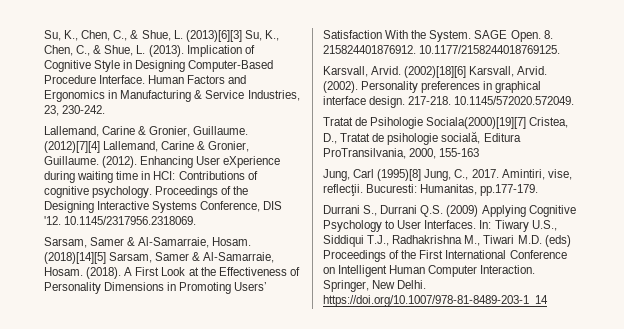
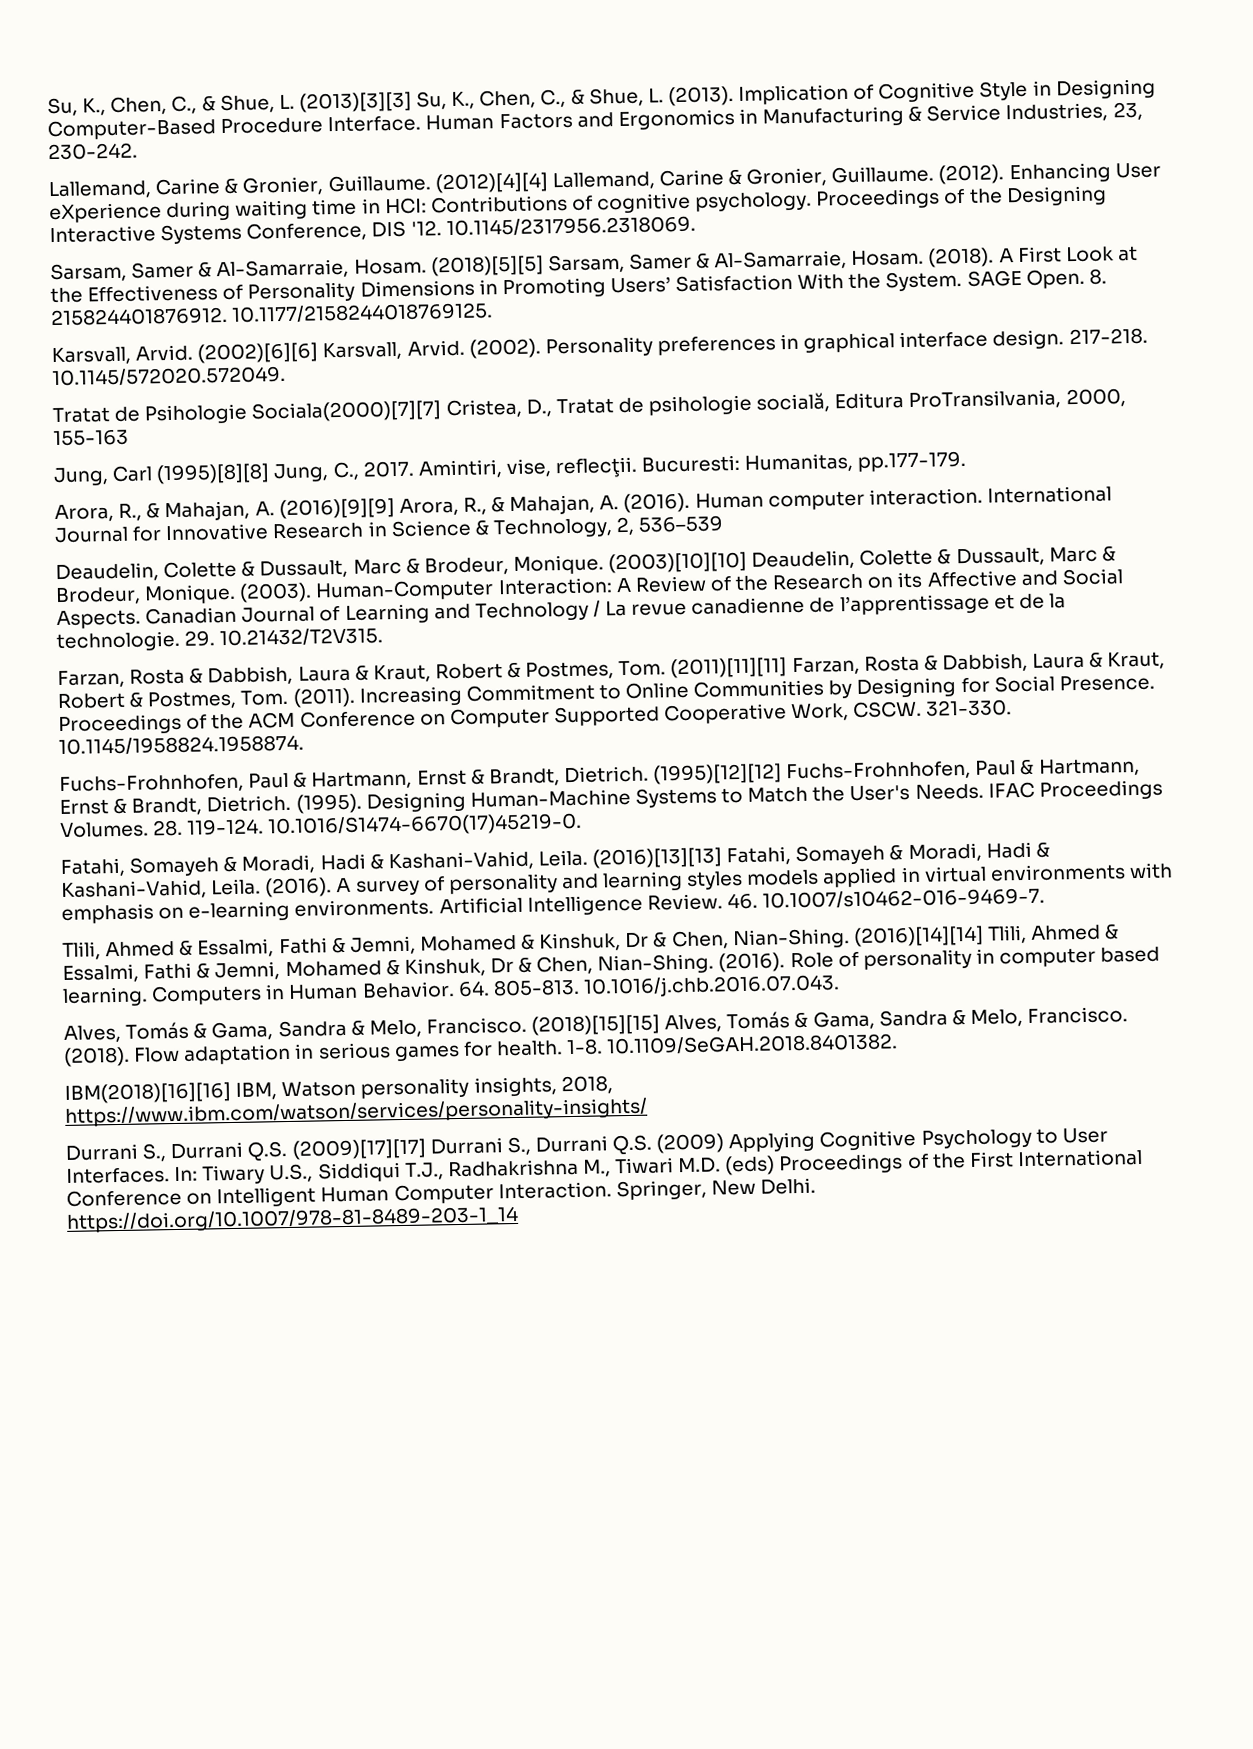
[44,30,242,42] Su, K., Chen, C., & Shue, L. (2013)[6][3] -> [47,91,412,117] Su, K., Chen, C., & Shue, L. (2013)[3][3]
[44,141,100,153] (2012)[7][4] -> [434,172,548,194] (2012)[4][4]
[44,252,106,264] (2018)[14][5] -> [430,255,544,277] (2018)[5][5]
[404,66,467,78] (2002)[18][6] -> [197,342,319,364] (2002)[6][6]
[426,117,527,129] Sociala(2000)[19][7] -> [251,400,442,423] Sociala(2000)[7][7]
[377,169,422,181] (1995)[8] -> [156,463,271,485] (1995)[8][8]
(539, 190) none -> [54,485,1112,523] [54,515,724,544] [55,545,1116,583] [55,568,1123,606] [56,593,1066,630] [56,627,384,653] [57,651,1166,688] [57,674,1155,710] [58,699,1013,735] [58,734,304,756] [59,757,1140,794] [59,779,1163,816] [60,812,583,838] [60,841,1050,877] [61,862,1173,900] [61,887,1046,924] [62,923,1120,960] [62,946,1161,983] [62,974,840,1007] [63,1006,1129,1043] [63,1033,899,1067] [64,1075,613,1104] [65,1097,648,1127] [65,1138,426,1162] Arora, R., & Mahajan, A. (2016)[9][9] Arora, R., & Mahajan, A. (2016). Human computer interaction. International Journal for Innovative Research in Science & Technology, 2, 536–539 // Deaudelin, Colette & Dussault, Marc & Brodeur, Monique. (2003)[10][10] Deaudelin, Colette & Dussault, Marc & Brodeur, Monique. (2003). Human-Computer Interaction: A Review of the Research on its Affective and Social Aspects. Canadian Journal of Learning and Technology / La revue canadienne de l’apprentissage et de la technologie. 29. 10.21432/T2V315. // Farzan, Rosta & Dabbish, Laura & Kraut, Robert & Postmes, Tom. (2011)[11][11] Farzan, Rosta & Dabbish, Laura & Kraut, Robert & Postmes, Tom. (2011). Increasing Commitment to Online Communities by Designing for Social Presence. Proceedings of the ACM Conference on Computer Supported Cooperative Work, CSCW. 321-330. 10.1145/1958824.1958874. // Fuchs-Frohnhofen, Paul & Hartmann, Ernst & Brandt, Dietrich. (1995)[12][12] Fuchs-Frohnhofen, Paul & Hartmann, Ernst & Brandt, Dietrich. (1995). Designing Human-Machine Systems to Match the User's Needs. IFAC Proceedings Volumes. 28. 119-124. 10.1016/S1474-6670(17)45219-0. // Fatahi, Somayeh & Moradi, Hadi & Kashani-Vahid, Leila. (2016)[13][13] Fatahi, Somayeh & Moradi, Hadi & Kashani-Vahid, Leila. (2016). A survey of personality and learning styles models applied in virtual environments with emphasis on e-learning environments. Artificial Intelligence Review. 46. 10.1007/s10462-016-9469-7. // Tlili, Ahmed & Essalmi, Fathi & Jemni, Mohamed & Kinshuk, Dr & Chen, Nian-Shing. (2016)[14][14] Tlili, Ahmed & Essalmi, Fathi & Jemni, Mohamed & Kinshuk, Dr & Chen, Nian-Shing. (2016). Role of personality in computer based learning. Computers in Human Behavior. 64. 805-813. 10.1016/j.chb.2016.07.043. // Alves, Tomás & Gama, Sandra & Melo, Francisco. (2018)[15][15] Alves, Tomás & Gama, Sandra & Melo, Francisco. (2018). Flow adaptation in serious games for health. 1-8. 10.1109/SeGAH.2018.8401382. // IBM(2018)[16][16] IBM, Watson personality insights, 2018, https://www.ibm.com/watson/services/personality-insights/ // Durrani S., Durrani Q.S. (2009)[17][17]

